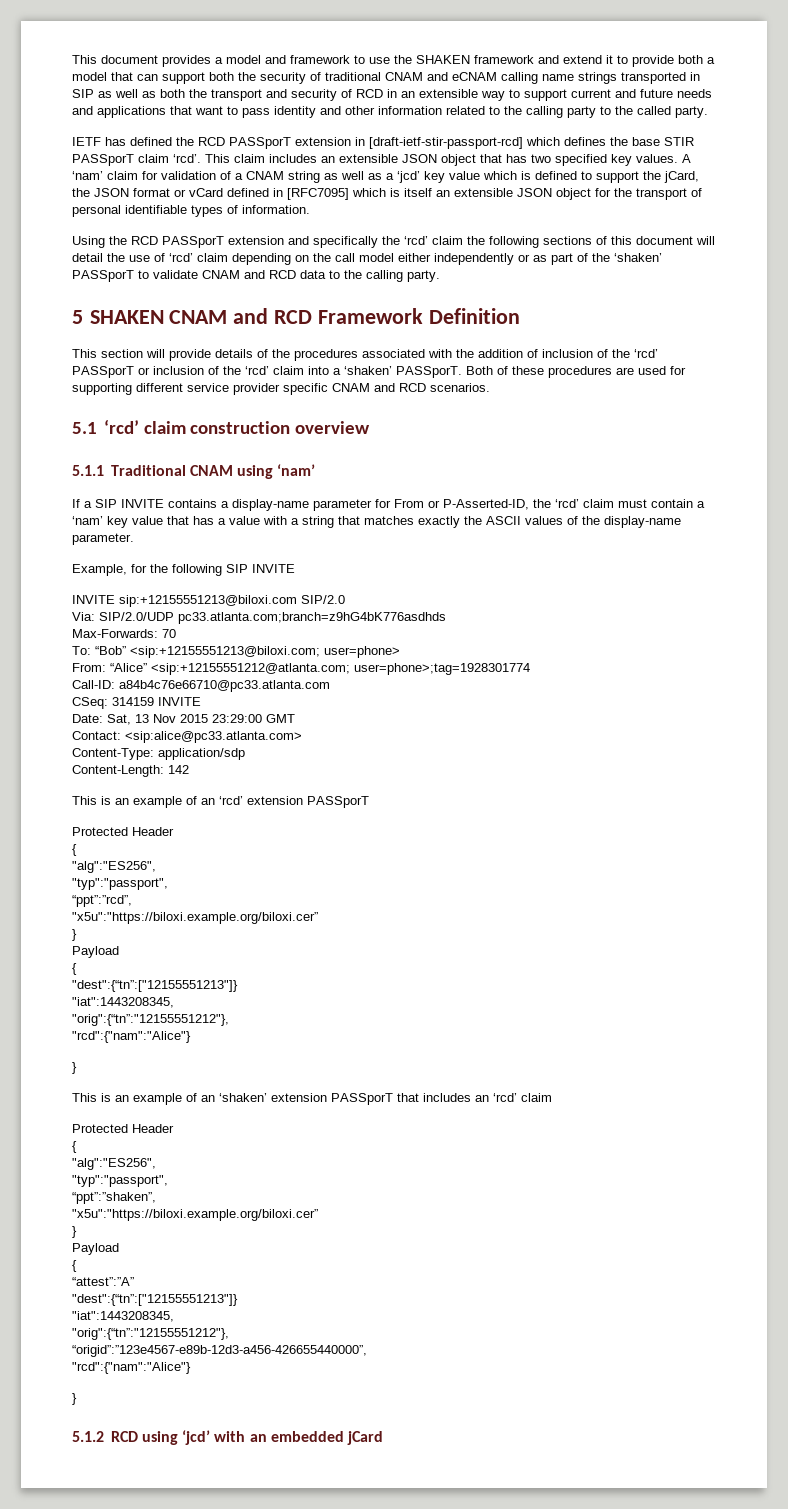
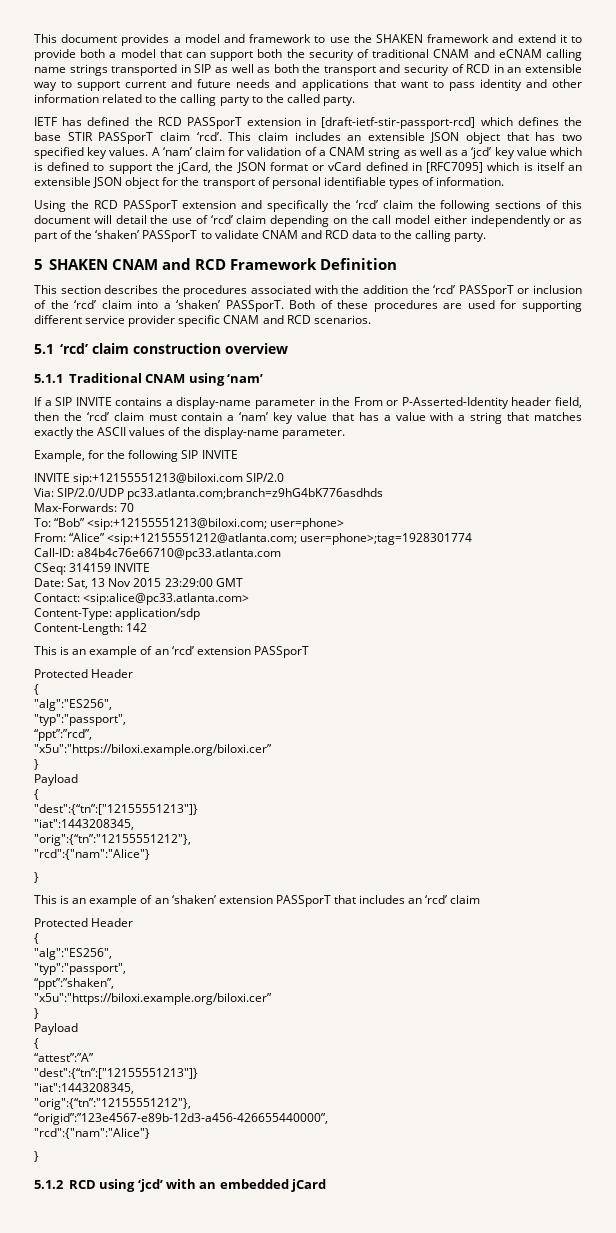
[146,349,268,361] will provide details of -> [104,285,159,294] describes
[527,349,608,358] of inclusion of -> (408, 289) none
[375,499,529,510] for From or P-Asserted-ID, -> [318,397,582,409] [34,412,59,421] in the From or P-Asserted-Identity header field, then

